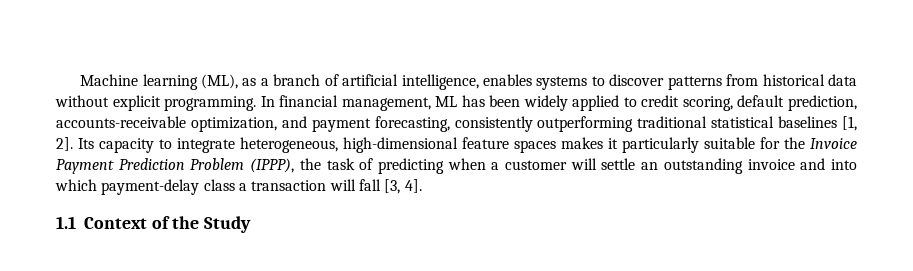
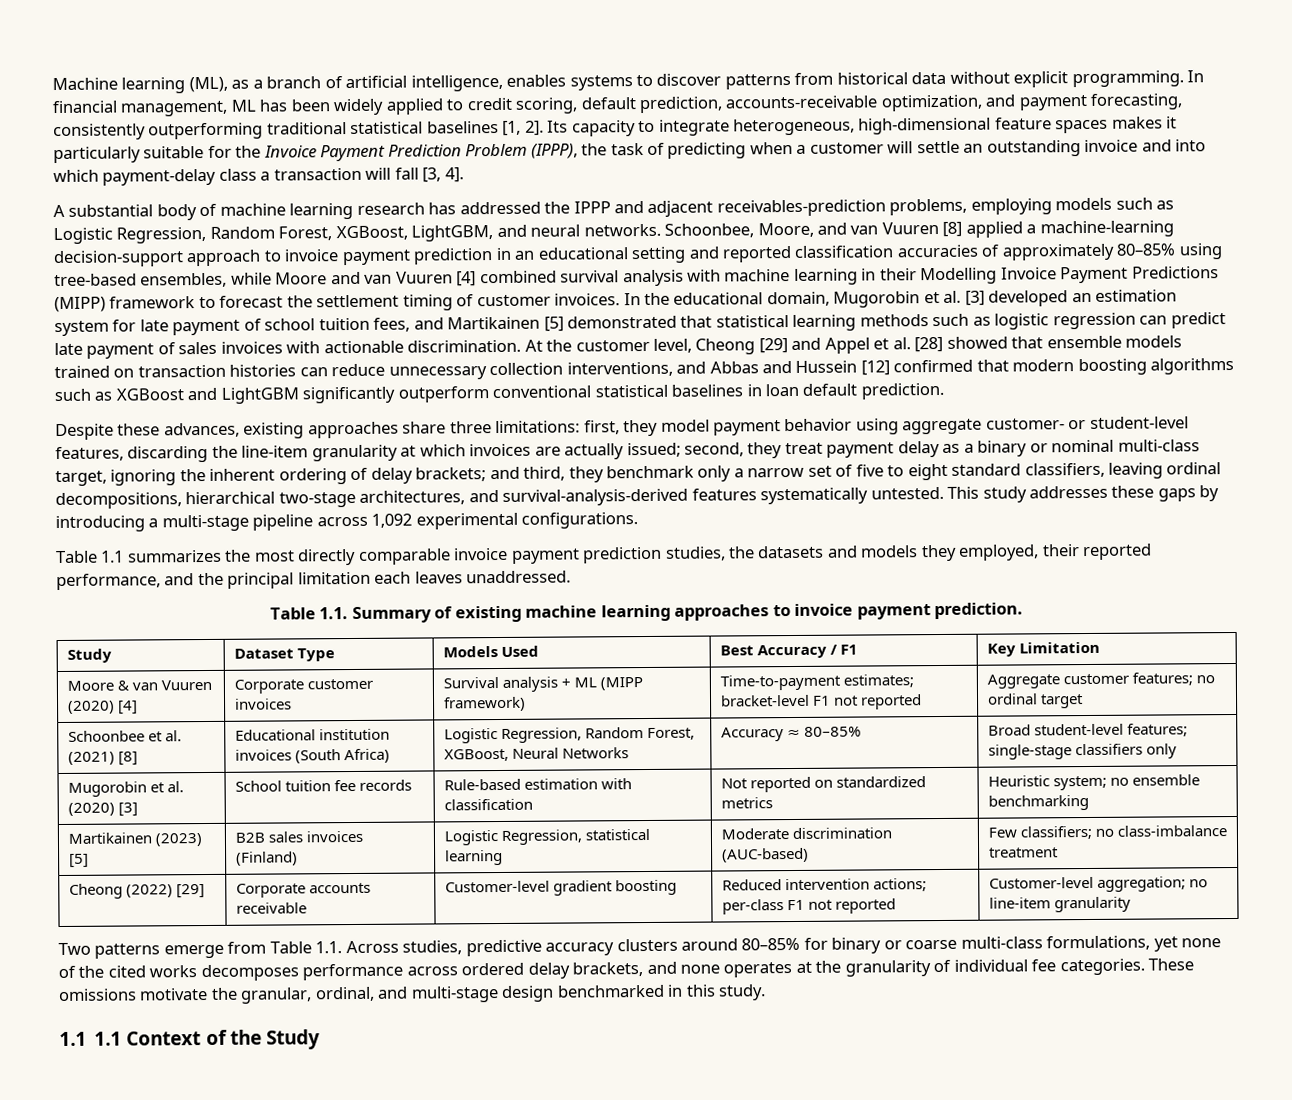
[56,216,76,229] // 1.1 -> [53,197,1175,221] [53,220,1174,245] [53,243,1223,268] [54,266,1219,288] [54,289,1178,313] [54,312,1226,337] [54,335,1183,359] [54,357,1235,380] [54,382,944,404] [55,416,1189,441] [55,439,1200,463] [55,462,1222,487] [55,485,1220,510] [55,512,639,533] [55,543,1153,566] [56,570,572,591] [269,602,1024,624] [66,648,112,663] [233,648,335,662] [442,645,539,658] [719,644,858,659] [986,641,1100,657] [66,679,212,691] [67,700,138,715] [233,678,373,694] [234,698,292,710] [442,676,643,692] [442,696,526,712] [719,674,914,691] [719,694,922,710] [986,672,1215,689] [986,693,1084,709] [67,730,182,742] [67,751,138,766] [234,728,390,741] [234,748,390,764] [443,727,695,744] [443,747,629,762] [720,726,861,742] [987,723,1188,737] [987,743,1177,760] [67,781,184,797] [67,802,138,817] [234,779,412,792] [443,778,632,791] [443,798,533,811] [720,776,926,793] [720,797,773,809] [987,774,1200,791] [987,794,1089,811] [67,832,203,847] [68,853,89,868] [234,830,363,843] [235,851,298,866] [443,828,650,846] [444,849,503,866] [720,827,892,840] [721,847,809,863] [987,825,1227,840] [988,847,1059,858] [68,883,205,899] [235,882,371,898] [235,902,307,914] [444,879,677,896] [721,878,927,892] [721,898,896,915] [988,876,1208,892] [988,896,1131,913] [58,935,1222,959] [58,958,1195,982] [58,984,767,1004] [59,1031,123,1047] // A substantial body of machine learning research has addressed the IPPP and adjacent receivables-prediction problems, employing models such as Logistic Regression, Random Forest, XGBoost, LightGBM, and neural networks. Schoonbee, Moore, and van Vuuren [8] applied a machine-learning decision-support approach to invoice payment prediction in an educational setting and reported classification accuracies of approximately 80–85% using tree-based ensembles, while Moore and van Vuuren [4] combined survival analysis with machine learning in their Modelling Invoice Payment Predictions (MIPP) framework to forecast the settlement timing of customer invoices. In the educational domain, Mugorobin et al. [3] developed an estimation system for late payment of school tuition fees, and Martikainen [5] demonstrated that statistical learning methods such as logistic regression can predict late payment of sales invoices with actionable discrimination. At the customer level, Cheong [29] and Appel et al. [28] showed that ensemble models trained on transaction histories can reduce unnecessary collection interventions, and Abbas and Hussein [12] confirmed that modern boosting algorithms such as XGBoost and LightGBM significantly outperform conventional statistical baselines in loan default prediction. // Despite these advances, existing approaches share three limitations: first, they model payment behavior using aggregate customer- or student-level features, discarding the line-item granularity at which invoices are actually issued; second, they treat payment delay as a binary or nominal multi-class target, ignoring the inherent ordering of delay brackets; and third, they benchmark only a narrow set of five to eight standard classifiers, leaving ordinal decompositions, hierarchical two-stage architectures, and survival-analysis-derived features systematically untested. This study addresses these gaps by introducing a multi-stage pipeline across 1,092 experimental configurations. // Table 1.1 summarizes the most directly comparable invoice payment prediction studies, the datasets and models they employed, their reported performance, and the principal limitation each leaves unaddressed. // Table 1.1. Summary of existing machine learning approaches to invoice payment prediction. // Study | Dataset Type | Models Used | Best Accuracy / F1 | Key Limitation // Moore & van Vuuren (2020) [4] | Corporate customer invoices | Survival analysis + ML (MIPP framework) | Time-to-payment estimates; bracket-level F1 not reported | Aggregate customer features; no ordinal target // Schoonbee et al. (2021) [8] | Educational institution invoices (South Africa) | Logistic Regression, Random Forest, XGBoost, Neural Networks | Accuracy ≈ 80–85% | Broad student-level features; single-stage classifiers only // Mugorobin et al. (2020) [3] | School tuition fee records | Rule-based estimation with classification | Not reported on standardized metrics | Heuristic system; no ensemble benchmarking // Martikainen (2023) [5] | B2B sales invoices (Finland) | Logistic Regression, statistical learning | Moderate discrimination (AUC-based) | Few classifiers; no class-imbalance treatment // Cheong (2022) [29] | Corporate accounts receivable | Customer-level gradient boosting | Reduced intervention actions; per-class F1 not reported | Customer-level aggregation; no line-item granularity // Two patterns emerge from Table 1.1. Across studies, predictive accuracy clusters around 80–85% for binary or coarse multi-class formulations, yet none of the cited works decomposes performance across ordered delay brackets, and none operates at the granularity of individual fee categories. These omissions motivate the granular, ordinal, and multi-stage design benchmarked in this study. // 1.1 1.1

